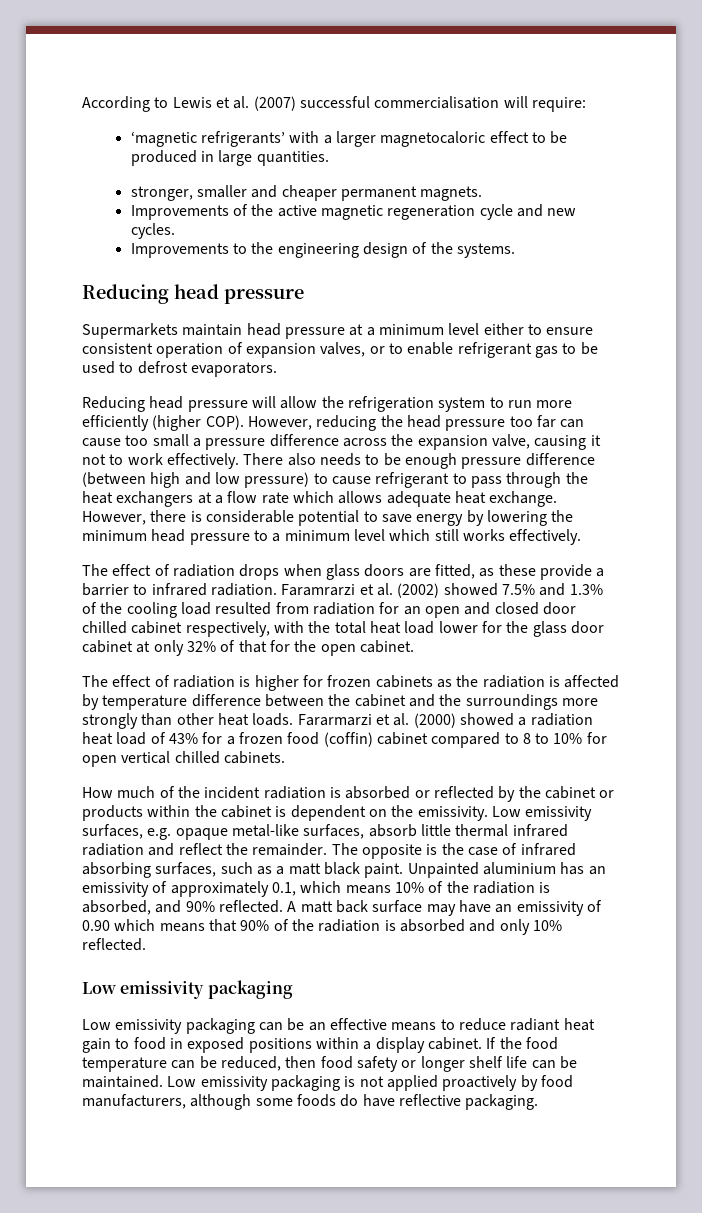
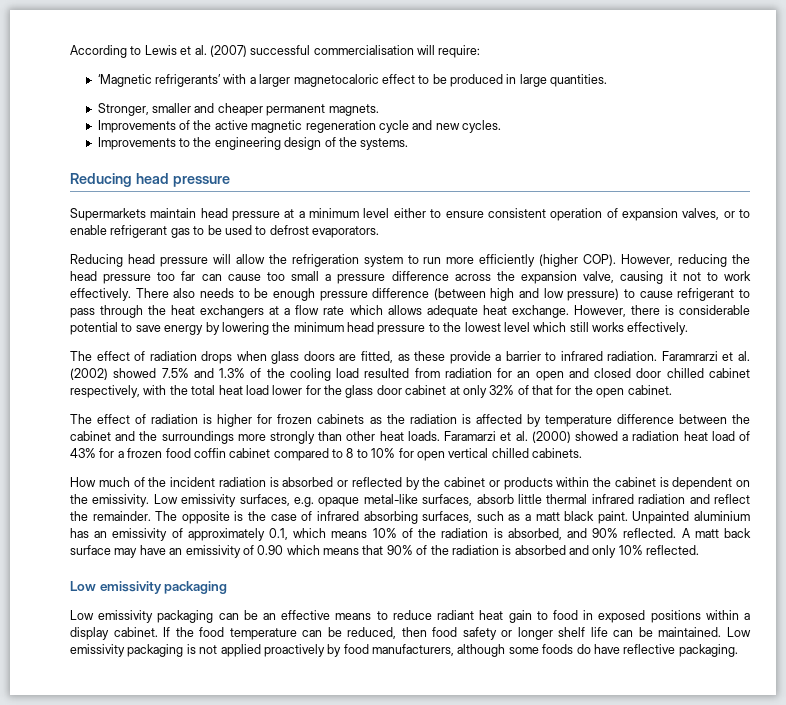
[130,131,197,147] ‘magnetic -> [97,74,152,87] ‘Magnetic
[130,186,193,201] stronger, -> [97,103,149,116] Stronger,
[272,530,350,542] a minimum -> [443,322,501,332] the lowest
[297,714,372,726] Fararmarzi -> [444,431,497,441] Faramarzi
[323,732,373,747] (coffin) -> [193,448,226,458] coffin

